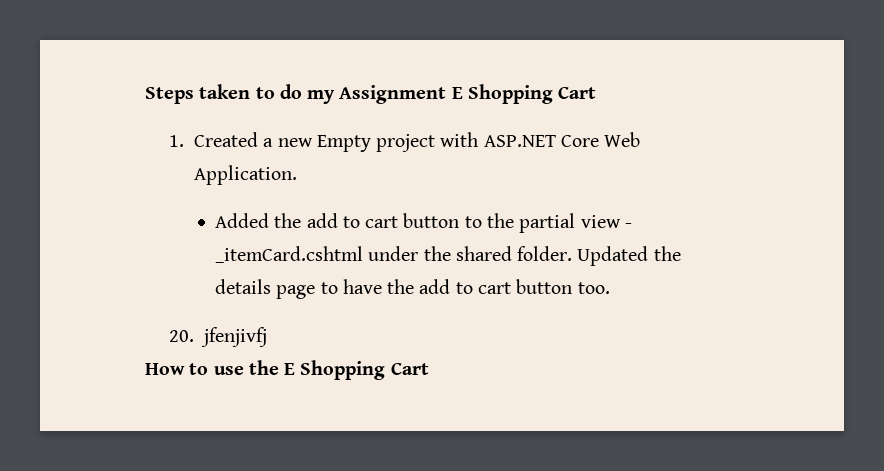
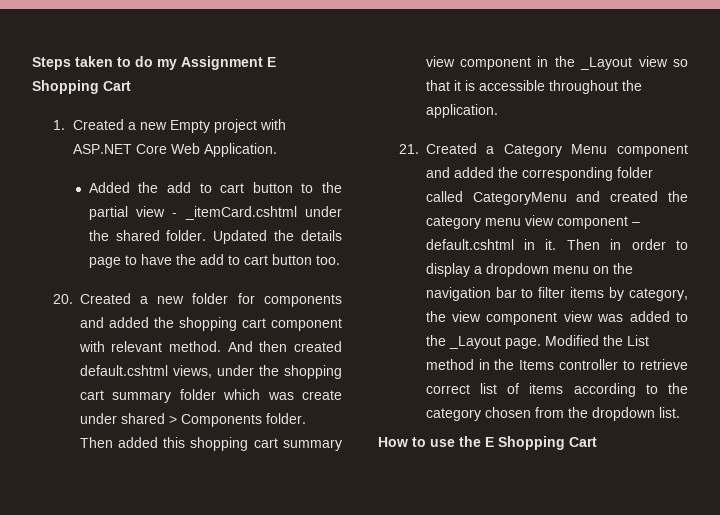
[201,327,268,347] jfenjivfj -> [79,293,342,307] [79,317,342,331] [78,341,342,352] [79,365,342,379] [79,389,342,403] [79,413,306,427] [79,437,342,451] [425,56,688,70] [425,80,642,94] [425,104,498,118] [398,143,688,157] [425,167,653,181] [425,191,688,205] [425,215,640,229] [425,239,688,250] [425,263,633,277] [425,287,688,301] [425,311,688,325] [425,335,649,349] [425,359,688,370] [425,383,688,397] [425,407,680,421] Created a new folder for components and added the shopping cart component with relevant method. And then created default.cshtml views, under the shopping cart summary folder which was create under shared > Components folder. Then added this shopping cart summary view component in the _Layout view so that it is accessible throughout the application. // 21. Created a Category Menu component and added the corresponding folder called CategoryMenu and created the category menu view component – default.cshtml in it. Then in order to display a dropdown menu on the navigation bar to filter items by category, the view component view was added to the _Layout page. Modified the List method in the Items controller to retrieve correct list of items according to the category chosen from the dropdown list.

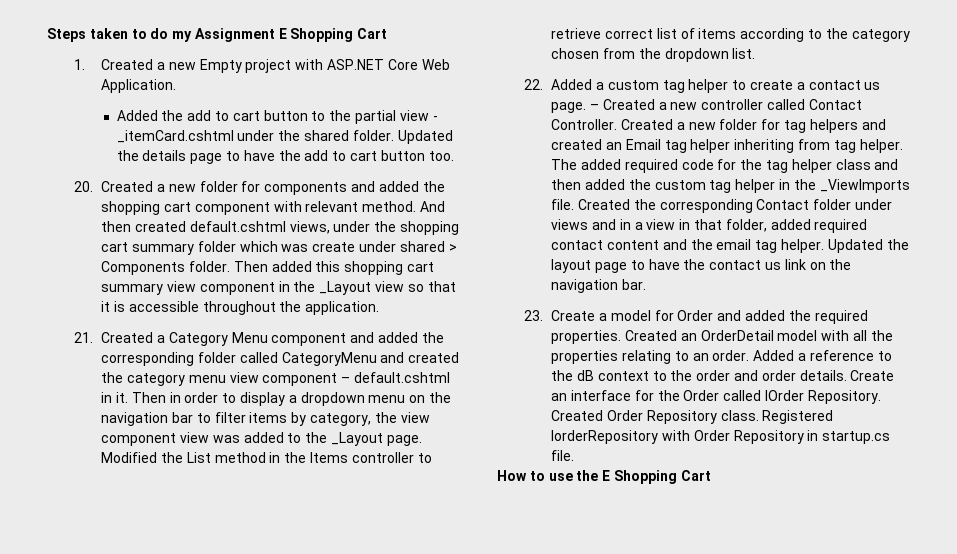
(680, 412) none -> [524,79,881,93] [551,99,862,113] [551,119,886,133] [551,139,903,153] [551,159,899,173] [551,179,910,193] [551,199,892,213] [551,219,868,233] [551,239,909,253] [551,259,852,273] [551,279,647,293] [524,310,868,324] [551,330,893,344] [551,350,892,364] [551,370,895,381] [551,390,881,404] [551,410,834,424] [551,430,891,444] [551,450,575,461] // 22. Added a custom tag helper to create a contact us page. – Created a new controller called Contact Controller. Created a new folder for tag helpers and created an Email tag helper inheriting from tag helper. The added required code for the tag helper class and then added the custom tag helper in the _ViewImports file. Created the corresponding Contact folder under views and in a view in that folder, added required contact content and the email tag helper. Updated the layout page to have the contact us link on the navigation bar. // 23. Create a model for Order and added the required properties. Created an OrderDetail model with all the properties relating to an order. Added a reference to the dB context to the order and order details. Create an interface for the Order called IOrder Repository. Created Order Repository class. Registered IorderRepository with Order Repository in startup.cs file.

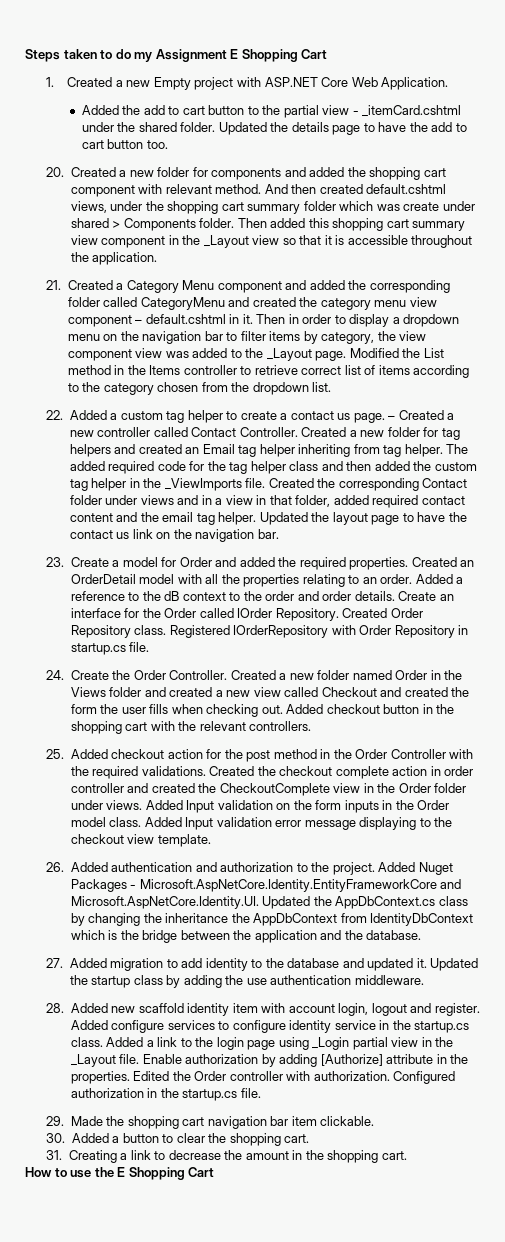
[551,430,659,444] IorderRepository -> [233,625,329,638] IOrderRepository
(575, 455) none -> [46,670,463,680] [70,687,470,697] [70,704,455,717] [70,721,312,734] [46,749,474,762] [70,766,474,779] [70,783,467,796] [70,800,450,813] [70,817,453,830] [70,834,211,847] [46,862,453,875] [70,879,462,892] [70,896,468,909] [70,913,474,926] [70,930,422,943] [46,958,479,971] [69,975,424,988] [46,1003,480,1016] [70,1020,470,1033] [70,1037,454,1050] [70,1054,469,1067] [70,1071,456,1084] [70,1088,261,1101] [46,1116,375,1129] [46,1133,310,1146] [46,1150,407,1163] // 24. Create the Order Controller. Created a new folder named Order in the Views folder and created a new view called Checkout and created the form the user fills when checking out. Added checkout button in the shopping cart with the relevant controllers. // 25. Added checkout action for the post method in the Order Controller with the required validations. Created the checkout complete action in order controller and created the CheckoutComplete view in the Order folder under views. Added Input validation on the form inputs in the Order model class. Added Input validation error message displaying to the checkout view template. // 26. Added authentication and authorization to the project. Added Nuget Packages - Microsoft.AspNetCore.Identity.EntityFrameworkCore and Microsoft.AspNetCore.Identity.UI. Updated the AppDbContext.cs class by changing the inheritance the AppDbContext from IdentityDbContext which is the bridge between the application and the database. // 27. Added migration to add identity to the database and updated it. Updated the startup class by adding the use authentication middleware. // 28. Added new scaffold identity item with account login, logout and register. Added configure services to configure identity service in the startup.cs class. Added a link to the login page using _Login partial view in the _Layout file. Enable authorization by adding [Authorize] attribute in the properties. Edited the Order controller with authorization. Configured authorization in the startup.cs file. // 29. Made the shopping cart navigation bar item clickable. // 30. Added a button to clear the shopping cart. // 31. Creating a link to decrease the amount in the shopping cart.

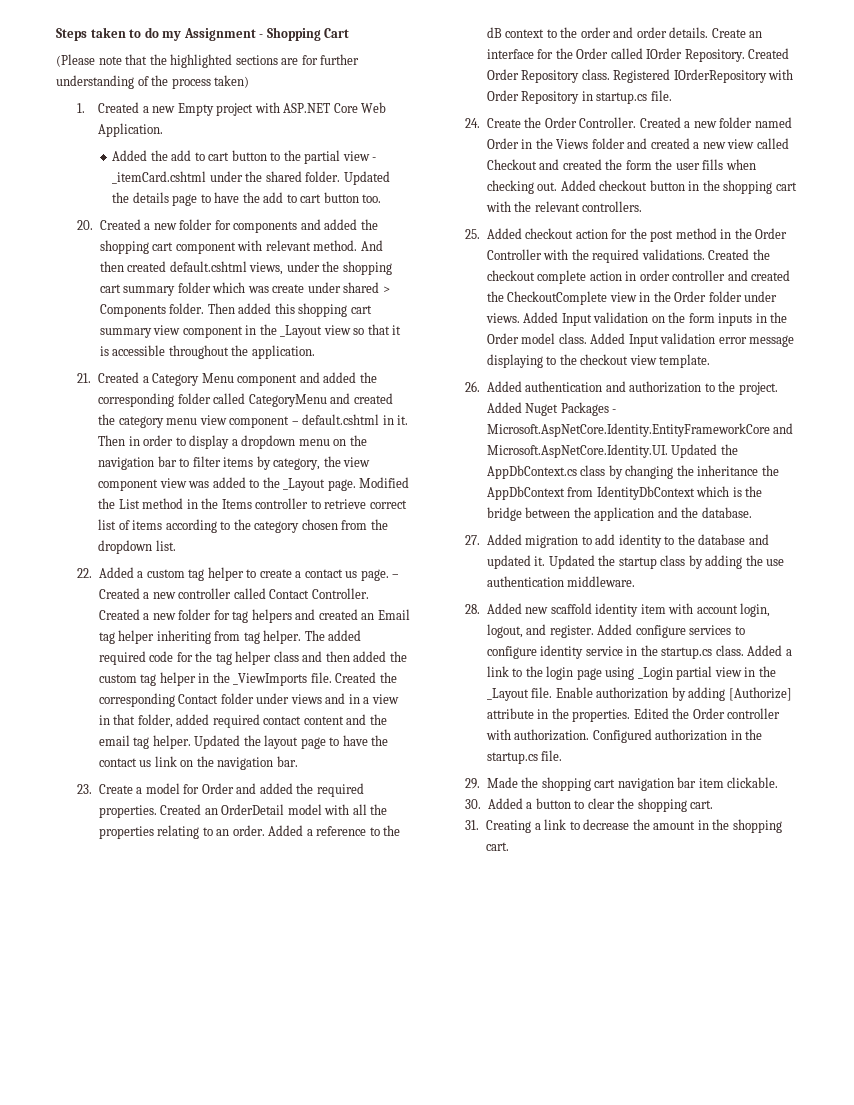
[230,49,328,62] E Shopping Cart -> [259,27,350,41] [56,54,360,68] [56,75,250,89] - Shopping Cart // (Please note that the highlighted sections are for further understanding of the process taken)
[371,1003,407,1016] logout -> [486,624,523,638] logout,
[25,1167,215,1180] // How to use the E Shopping Cart -> (510, 846) none

